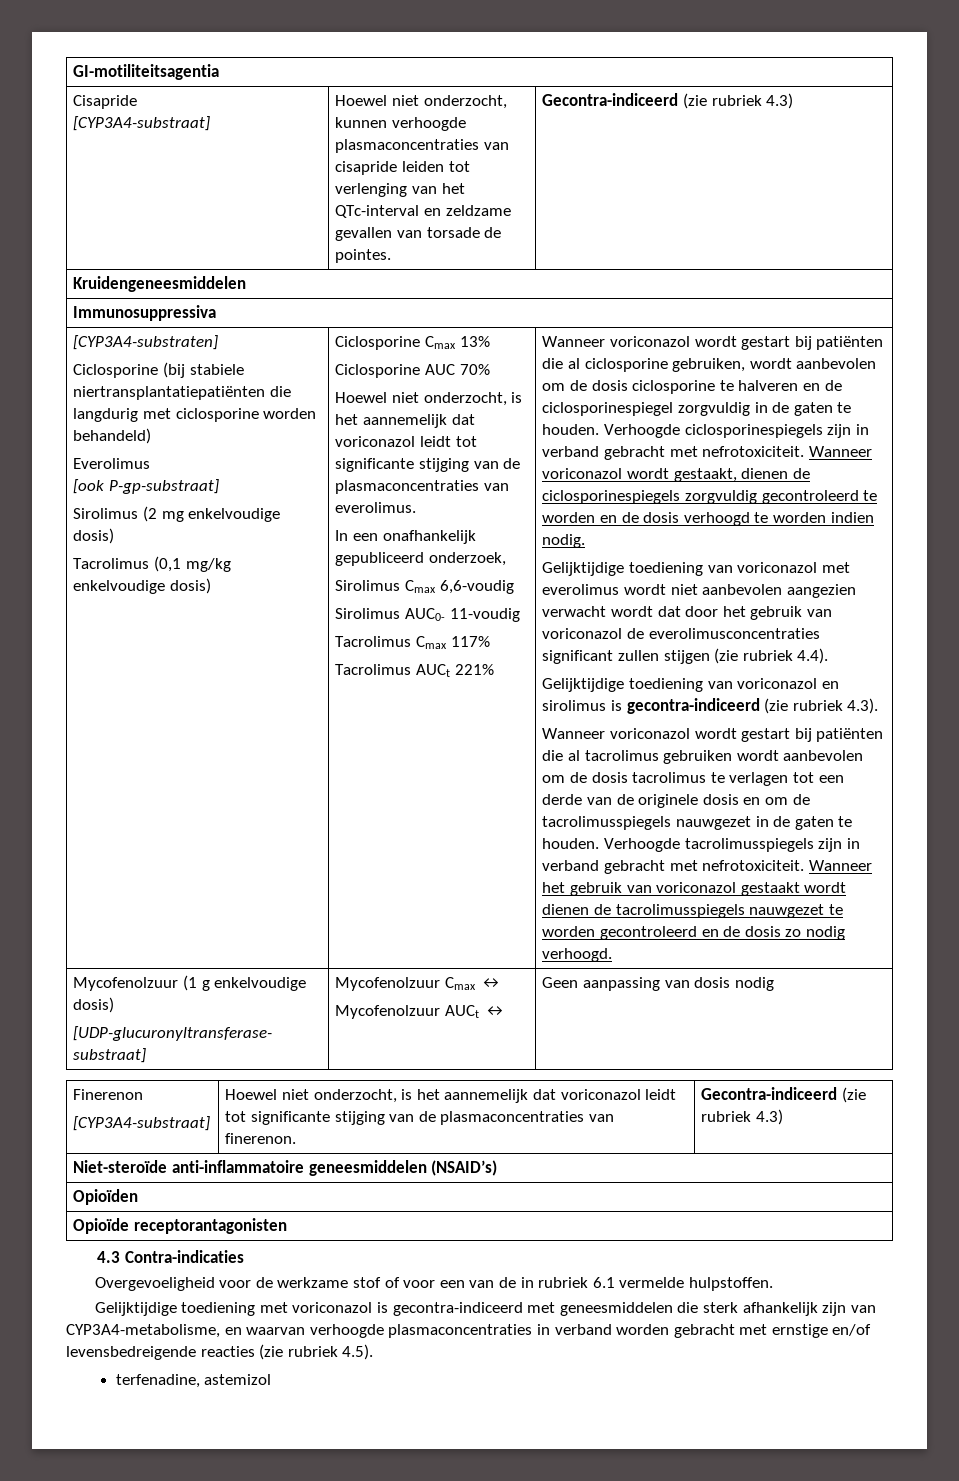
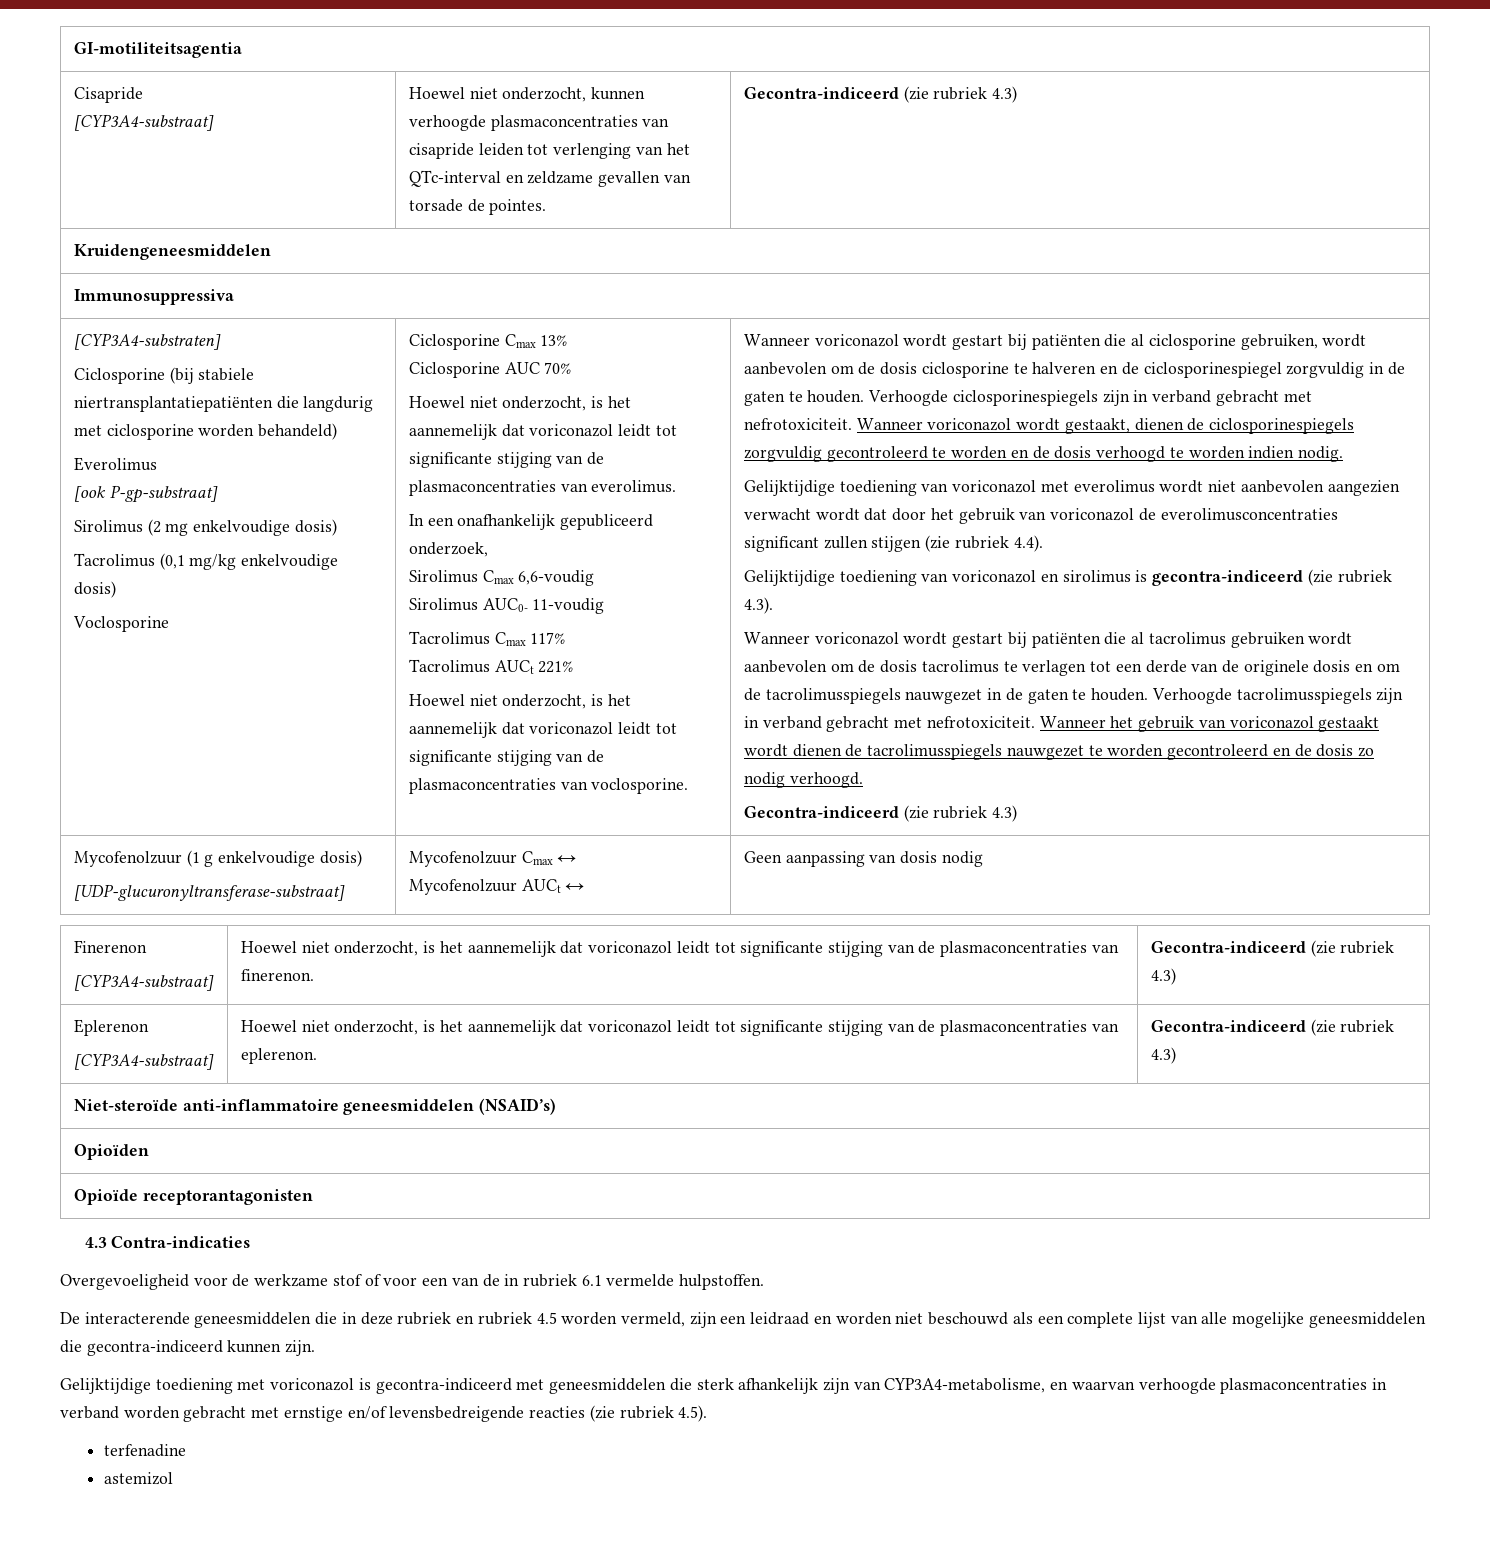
(211, 586) none -> [72,616,169,632] // Voclosporine
(494, 669) none -> [408,694,631,709] [408,722,677,738] [408,750,605,766] [408,778,689,794] // Hoewel niet onderzocht, is het aannemelijk dat voriconazol leidt tot significante stijging van de plasmaconcentraties van voclosporine.
(613, 955) none -> [743,805,1018,822] // Gecontra-indiceerd (zie rubriek 4.3)
(783, 1117) none -> [73,1019,149,1036] [73,1053,214,1070] [240,1020,1119,1036] [240,1048,317,1064] [1150,1019,1395,1036] [1150,1047,1176,1064] // Eplerenon // [CYP3A4-substraat] | Hoewel niet onderzocht, is het aannemelijk dat voriconazol leidt tot significante stijging van de plasmaconcentraties van eplerenon. | Gecontra-indiceerd (zie rubriek 4.3)
(773, 1284) none -> [60,1312,1426,1328] [60,1340,316,1356] // De interacterende geneesmiddelen die in deze rubriek en rubriek 4.5 worden vermeld, zijn een leidraad en worden niet beschouwd als een complete lijst van alle mogelijke geneesmiddelen die gecontra-indiceerd kunnen zijn.
[115,1374,200,1388] terfenadine, -> [103,1444,186,1457] terfenadine //

